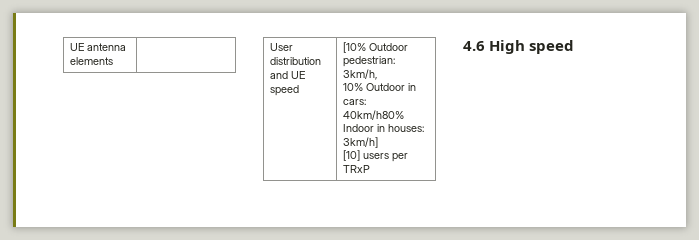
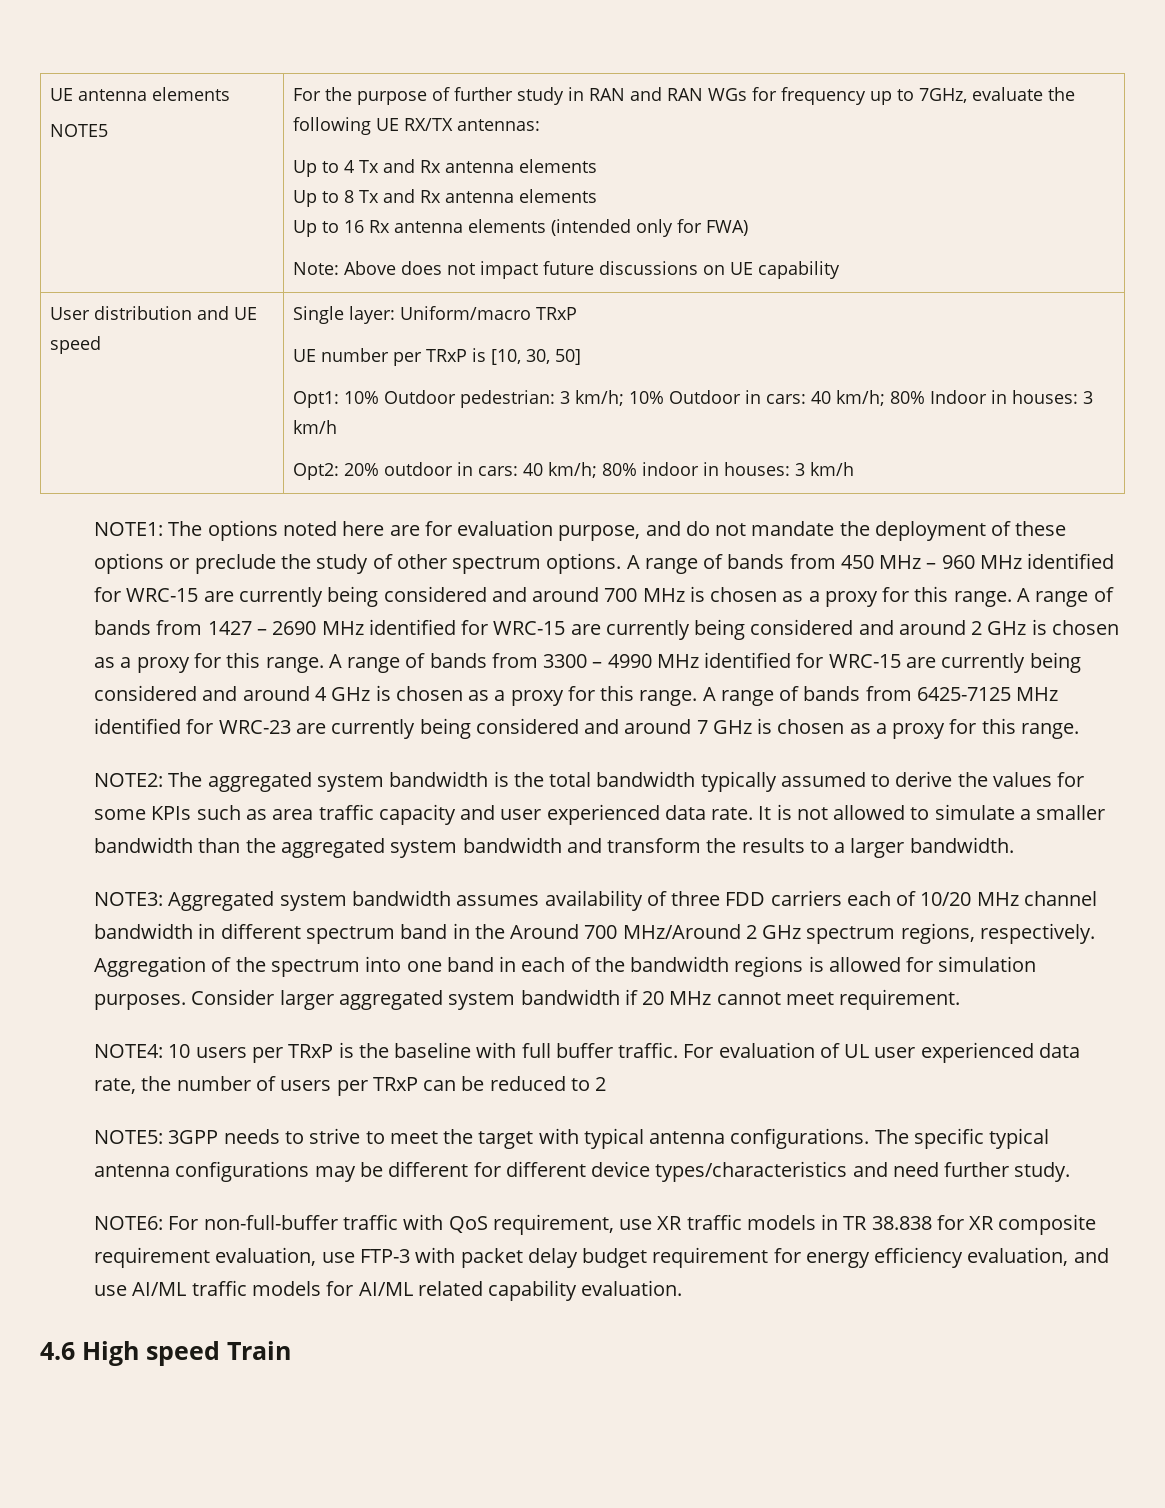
(114, 61) | -> [50,124,109,137] [293,87,1076,105] [293,117,541,135] [293,159,598,177] [293,189,598,207] [293,219,749,237] [293,261,841,279] // NOTE5 | For the purpose of further study in RAN and RAN WGs for frequency up to 7GHz, evaluate the following UE RX/TX antennas: // Up to 4 Tx and Rx antenna elements // Up to 8 Tx and Rx antenna elements // Up to 16 Rx antenna elements (intended only for FWA) // Note: Above does not impact future discussions on UE capability
[343,42,409,53] [343,56,396,67] [343,69,378,80] [343,83,417,91] [343,99,367,105] [343,110,405,120] [343,124,425,132] [343,137,379,148] [343,150,409,162] [343,165,371,173] [10% Outdoor pedestrian: 3km/h, // 10% Outdoor in cars: 40km/h80% Indoor in houses: 3km/h] // [10] users per TRxP -> [293,306,578,324] [293,348,582,366] [293,390,1094,408] [293,420,338,434] [293,462,855,480] [94,520,1067,541] [94,553,1115,574] [94,586,1114,607] [94,619,1119,640] [94,652,1081,673] [94,685,1059,706] [94,718,1079,739] [94,771,1085,792] [94,804,1106,825] [94,837,1014,858] [94,890,1097,911] [94,923,1095,944] [94,956,1037,977] [94,989,961,1010] [94,1042,1080,1063] [94,1076,607,1096] [94,1128,1050,1149] [94,1161,1071,1182] [94,1214,1097,1235] [94,1247,1109,1268] [94,1280,683,1301] Single layer: Uniform/macro TRxP // UE number per TRxP is [10, 30, 50] // Opt1: 10% Outdoor pedestrian: 3 km/h; 10% Outdoor in cars: 40 km/h; 80% Indoor in houses: 3 km/h // Opt2: 20% outdoor in cars: 40 km/h; 80% indoor in houses: 3 km/h // NOTE1: The options noted here are for evaluation purpose, and do not mandate the deployment of these options or preclude the study of other spectrum options. A range of bands from 450 MHz – 960 MHz identified for WRC-15 are currently being considered and around 700 MHz is chosen as a proxy for this range. A range of bands from 1427 – 2690 MHz identified for WRC-15 are currently being considered and around 2 GHz is chosen as a proxy for this range. A range of bands from 3300 – 4990 MHz identified for WRC-15 are currently being considered and around 4 GHz is chosen as a proxy for this range. A range of bands from 6425-7125 MHz identified for WRC-23 are currently being considered and around 7 GHz is chosen as a proxy for this range. // NOTE2: The aggregated system bandwidth is the total bandwidth typically assumed to derive the values for some KPIs such as area traffic capacity and user experienced data rate. It is not allowed to simulate a smaller bandwidth than the aggregated system bandwidth and transform the results to a larger bandwidth. // NOTE3: Aggregated system bandwidth assumes availability of three FDD carriers each of 10/20 MHz channel bandwidth in different spectrum band in the Around 700 MHz/Around 2 GHz spectrum regions, respectively. Aggregation of the spectrum into one band in each of the bandwidth regions is allowed for simulation purposes. Consider larger aggregated system bandwidth if 20 MHz cannot meet requirement. // NOTE4: 10 users per TRxP is the baseline with full buffer traffic. For evaluation of UL user experienced data rate, the number of users per TRxP can be reduced to 2 // NOTE5: 3GPP needs to strive to meet the target with typical antenna configurations. The specific typical antenna configurations may be different for different device types/characteristics and need further study. // NOTE6: For non-full-buffer traffic with QoS requirement, use XR traffic models in TR 38.838 for XR composite requirement evaluation, use FTP-3 with packet delay budget requirement for energy efficiency evaluation, and use AI/ML traffic models for AI/ML related capability evaluation.
(575, 47) none -> [227,1341,291,1360] Train

